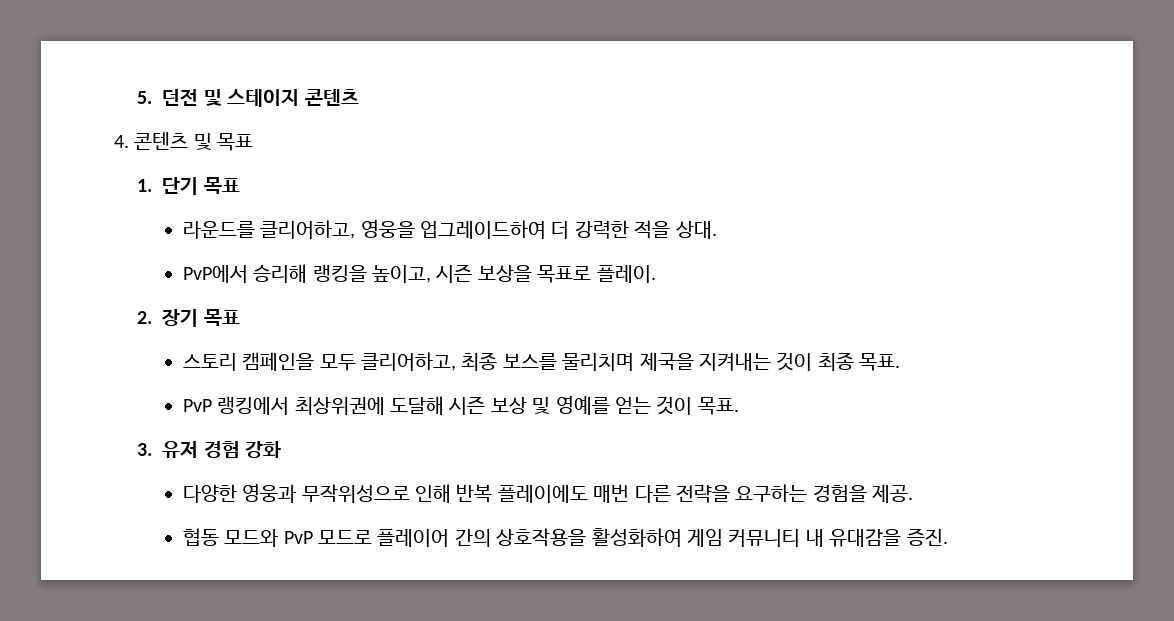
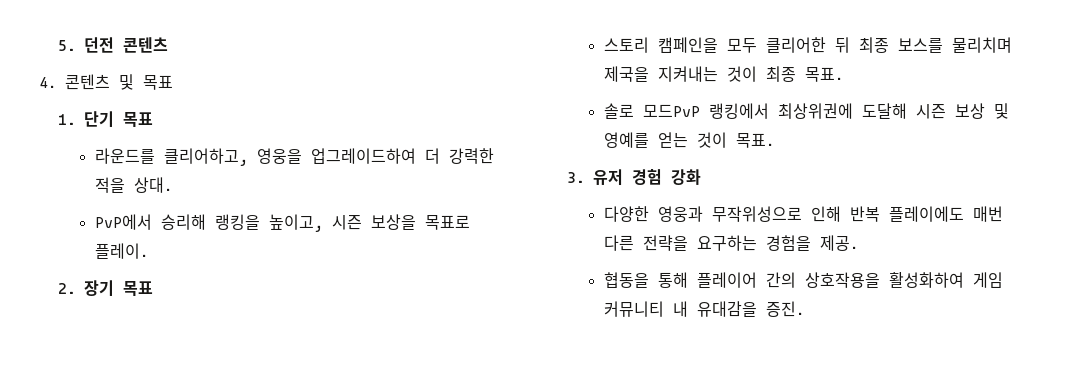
[203,89,300,107] 및 스테이지 -> (114, 45) none
[360,352,456,371] 클리어하고, -> [765,37,850,53] 클리어한 뒤
[182,399,212,412] PvP -> [603,103,700,119] 솔로 모드PvP
[182,528,372,547] 협동 모드와 PvP 모드로 -> [603,272,688,288] 협동을 통해

